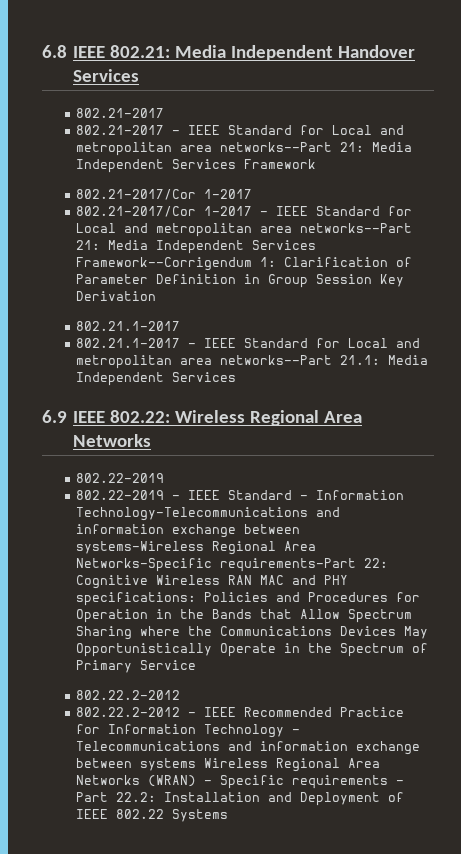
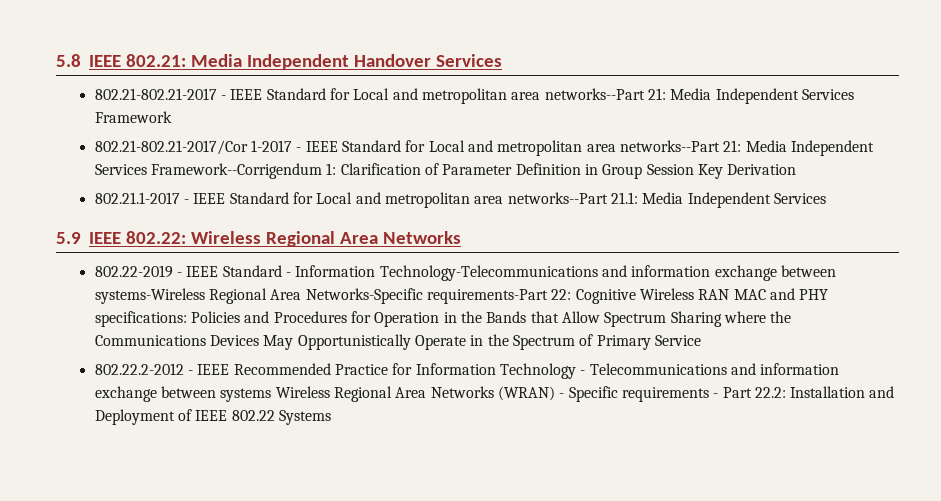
[42,45,67,58] 6.8 -> [56,54,81,67] 5.8
[76,108,165,118] [76,125,165,135] 802.21-2017 // 802.21-2017 -> [94,88,217,100] 802.21-802.21-2017
[76,189,253,200] [76,206,197,217] 802.21-2017/Cor 1-2017 // 802.21-2017/Cor -> [94,140,248,155] 802.21-802.21-2017/Cor
[76,338,181,348] // 802.21.1-2017 -> (180, 198) none
[42,410,67,423] 6.9 -> [56,232,81,244] 5.9
[76,490,165,500] // 802.22-2019 -> (173, 271) none
[76,707,181,717] // 802.22.2-2012 -> (184, 369) none

